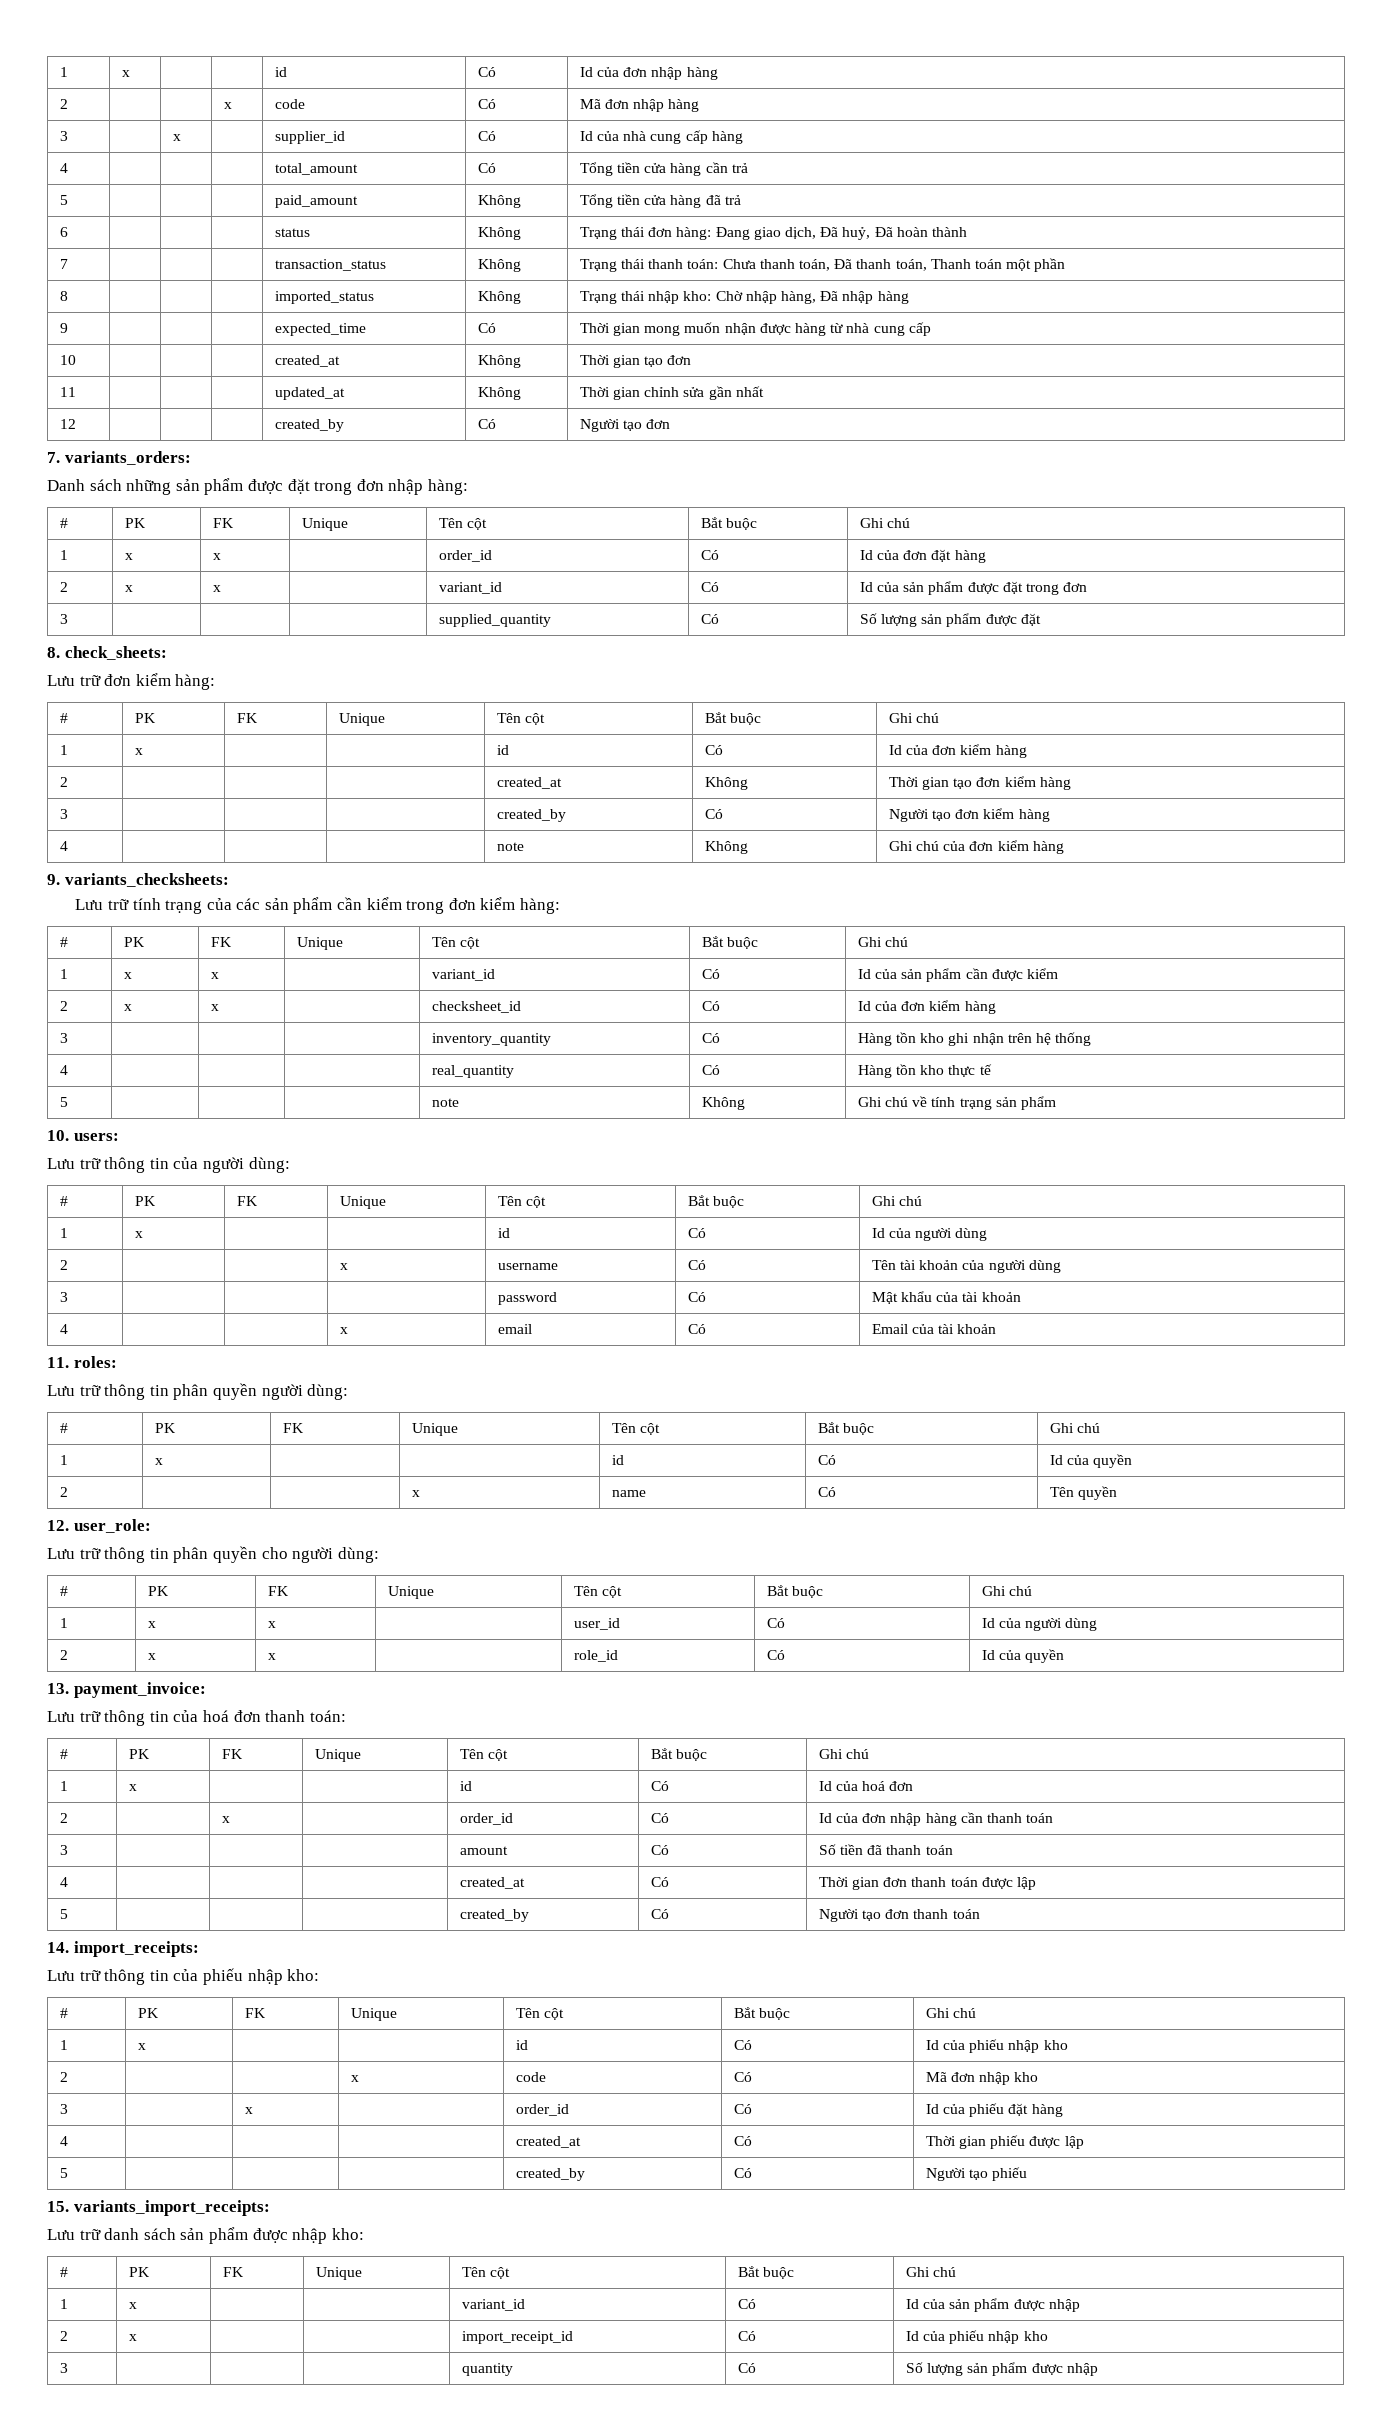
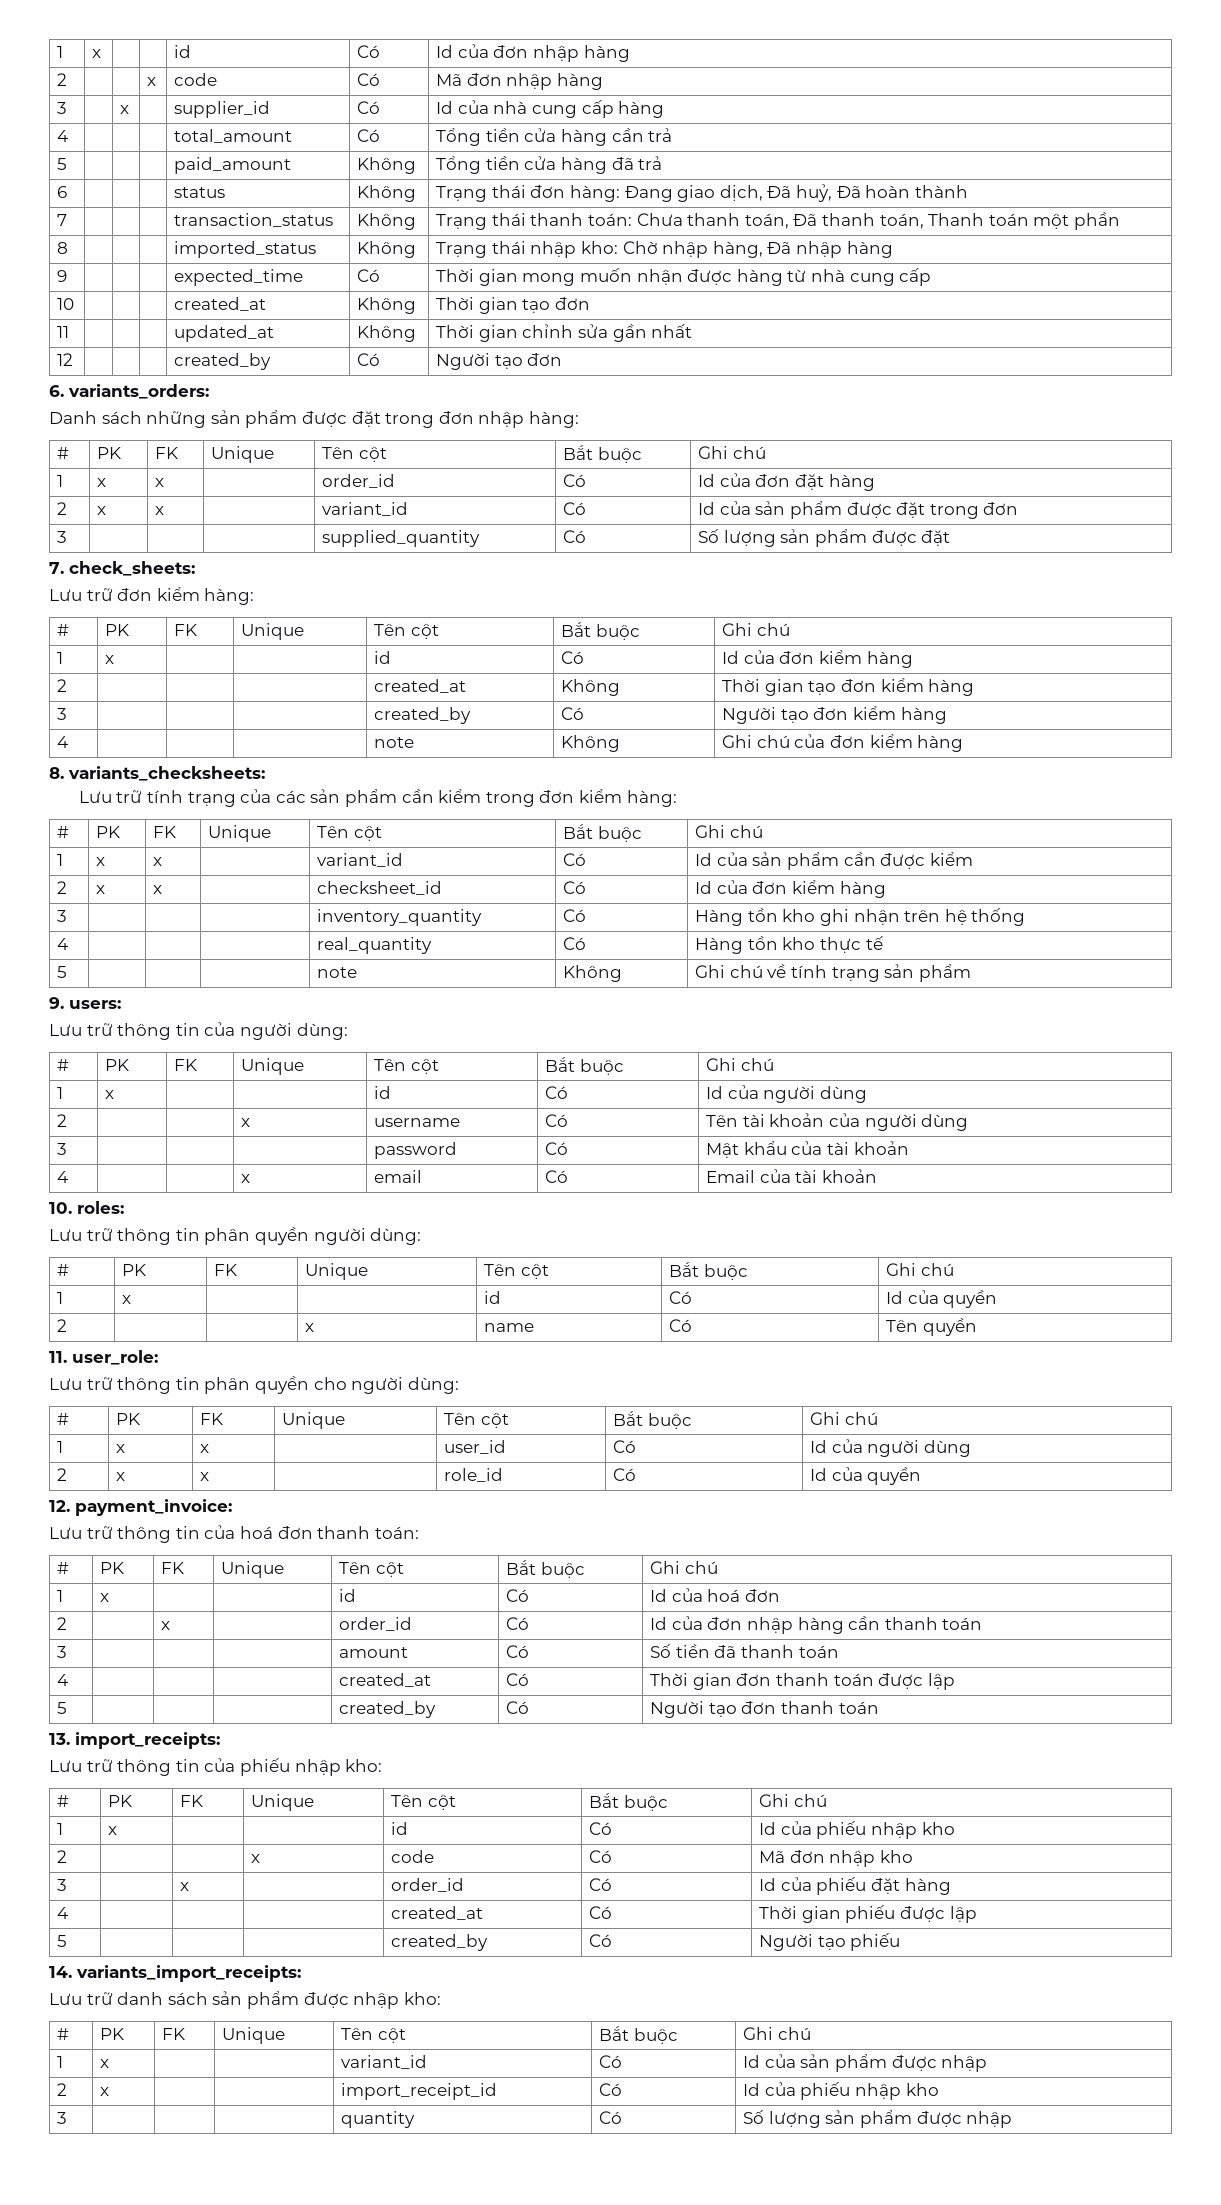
[47,452,60,463] 7. -> [49,385,64,397] 6.
[47,647,60,658] 8. -> [49,562,64,574] 7.
[47,874,60,885] 9. -> [49,767,64,779] 8.
[47,1130,69,1141] 10. -> [49,997,64,1009] 9.
[47,1357,69,1368] 11. -> [49,1202,72,1214] 10.
[47,1520,69,1531] 12. -> [49,1351,67,1363] 11.
[47,1683,69,1694] 13. -> [49,1500,70,1512] 12.
[47,1942,69,1953] 14. -> [49,1733,70,1745] 13.
[47,2201,69,2212] 15. -> [49,1966,72,1978] 14.

